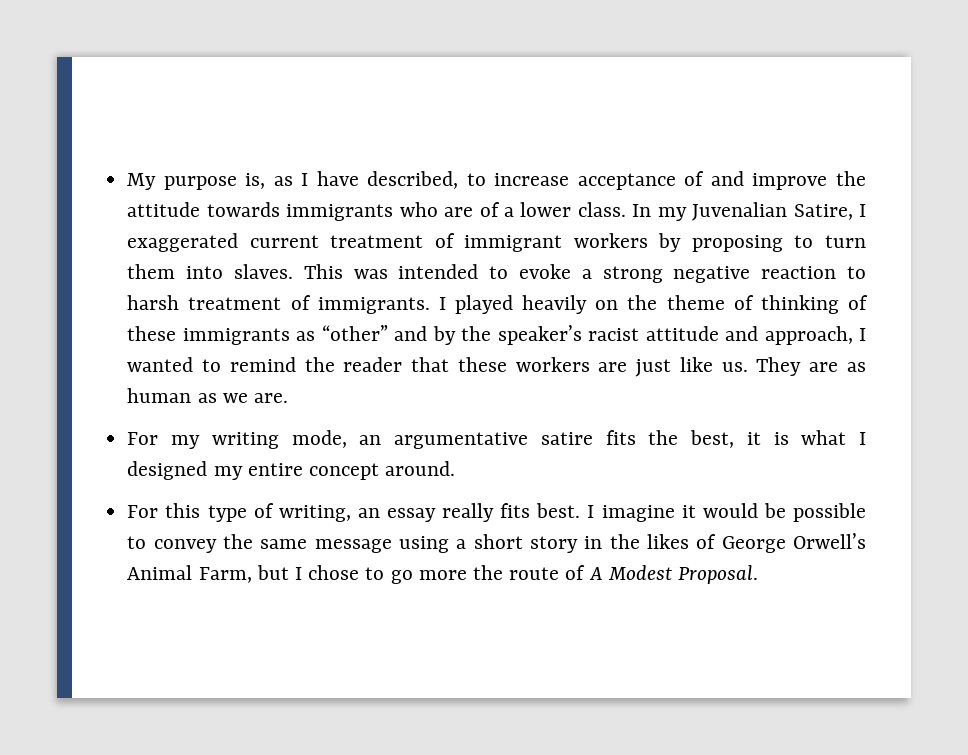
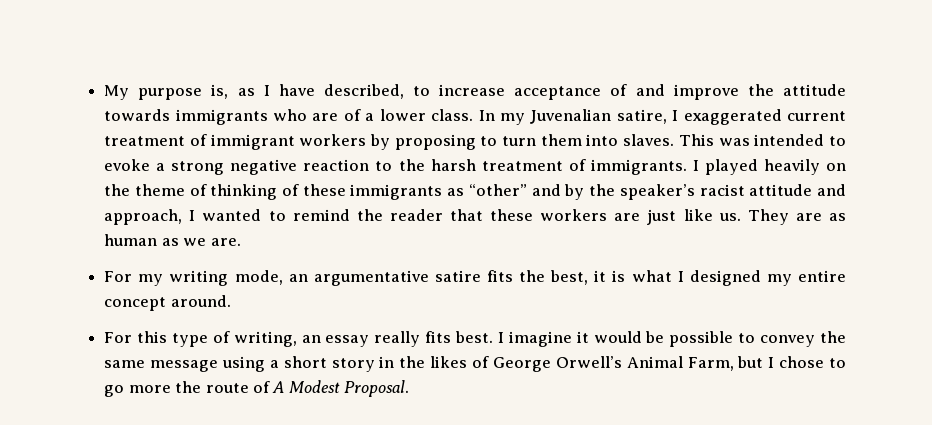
[793,204,853,220] Satire, -> [616,109,667,124] satire,
(866, 272) none -> [398,159,425,171] the

